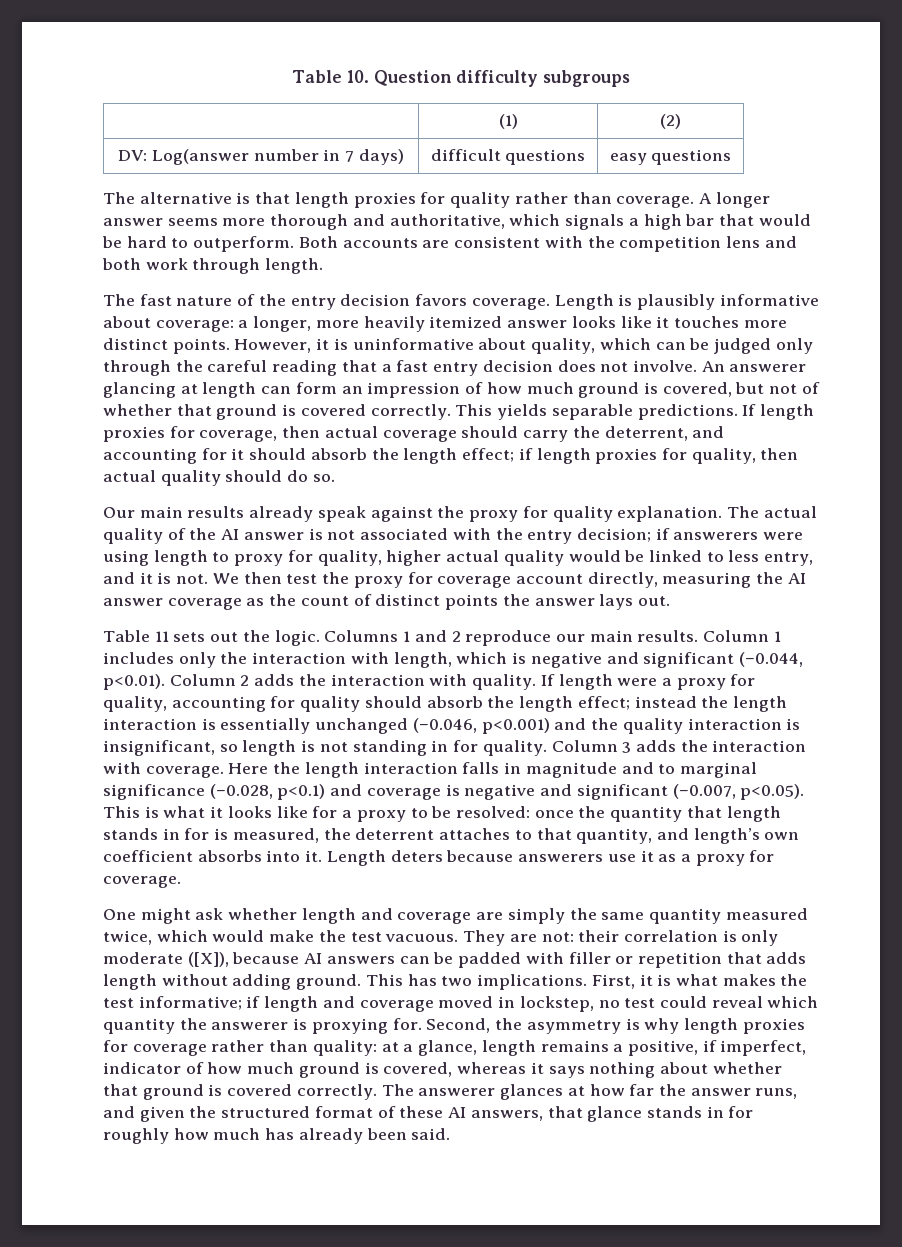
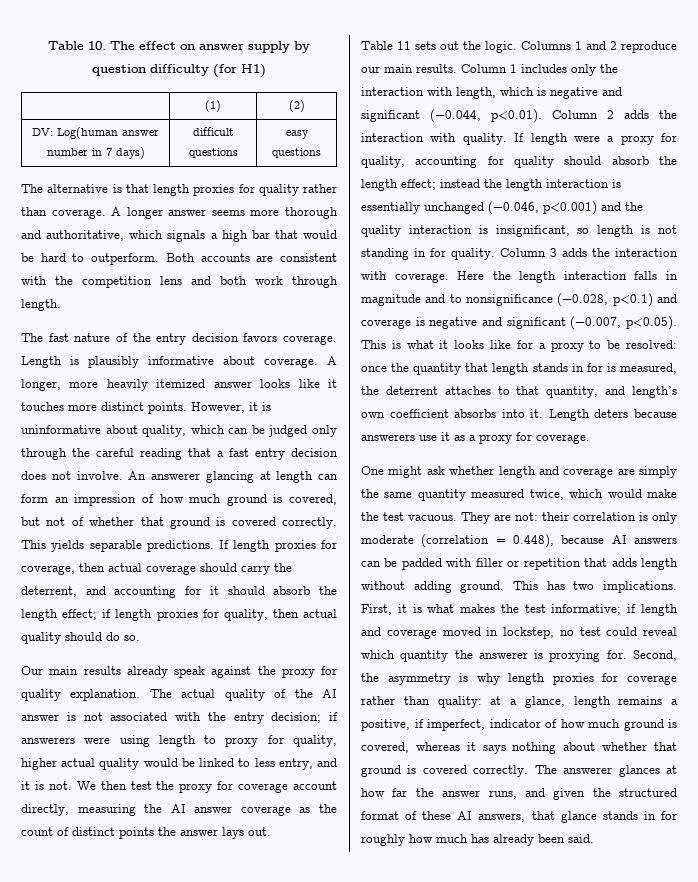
[373,70,630,87] Question difficulty subgroups -> [110,41,310,53] [92,64,266,78] The effect on answer supply by question difficulty (for H1)
[151,149,249,165] Log(answer -> [57,127,159,139] Log(human answer
[155,320,249,332] coverage: a -> [264,356,337,368] coverage. A
[679,762,757,778] [103,784,205,800] marginal significance -> [466,294,553,306] nonsignificance
[187,952,229,967] ([X]), -> [421,534,554,548] (correlation = 0.448),

